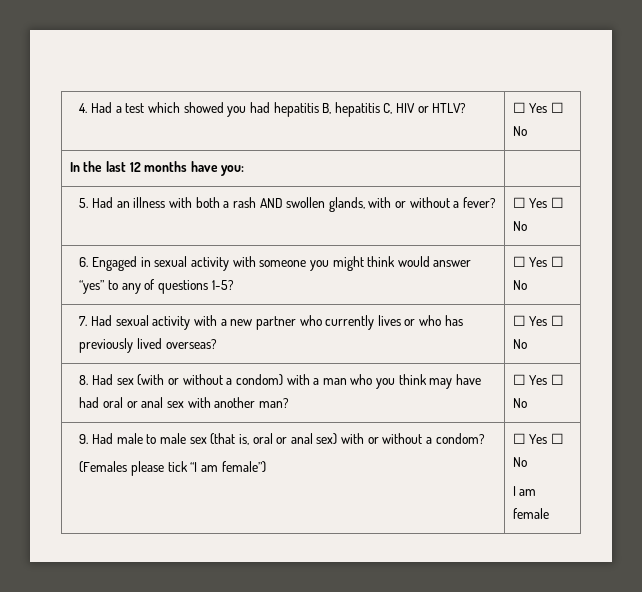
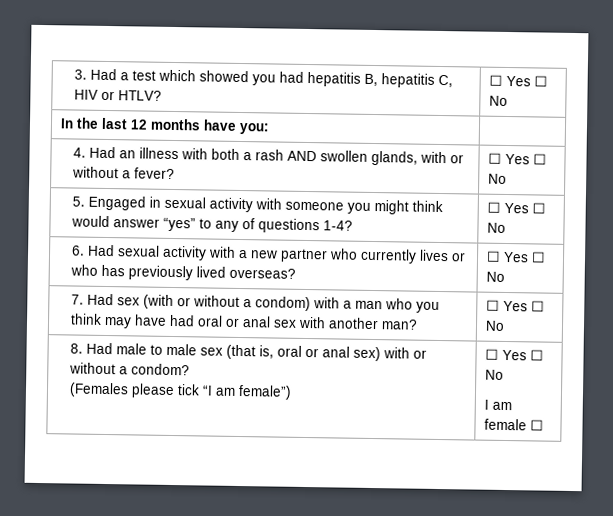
[79,103,88,113] 4. -> [73,69,87,80] 3.
[79,198,89,208] 5. -> [72,147,86,158] 4.
[79,257,89,267] 6. -> [71,196,85,207] 5.
[211,280,234,290] [512,256,564,267] [512,280,527,290] [79,316,88,326] 1-5? | ☐ Yes ☐ No // 7. -> [322,220,353,231] [486,201,546,214] [486,222,506,233] [71,245,85,256] 1-4? | ☐ Yes ☐ No // 6.
[79,375,89,385] 8. -> [70,294,84,305] 7.
[79,434,89,444] 9. -> [69,343,83,354] 8.
(549, 513) none -> [529,419,544,431] ☐

